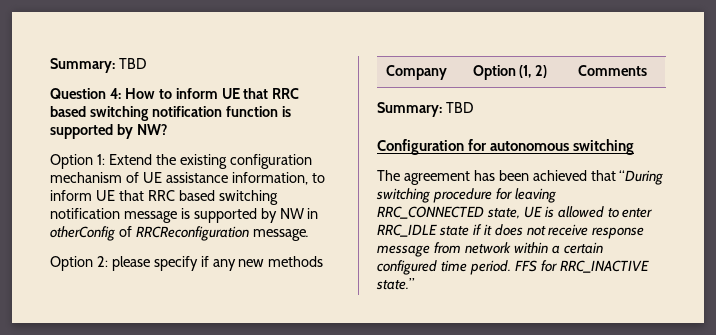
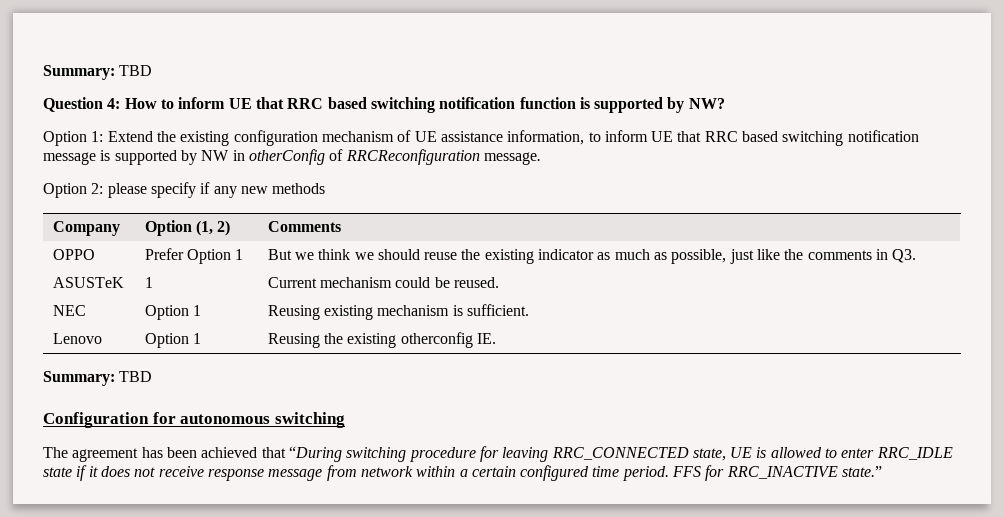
(647, 70) none -> [52,249,95,260] [144,248,244,264] [267,249,917,264] [52,277,124,288] [144,277,153,288] [267,277,499,288] [52,305,86,316] [144,305,201,320] [267,304,529,320] [52,333,102,344] [144,333,201,348] [267,332,496,348] // OPPO | Prefer Option 1 | But we think we should reuse the existing indicator as much as possible, just like the comments in Q3. // ASUSTeK | 1 | Current mechanism could be reused. // NEC | Option 1 | Reusing existing mechanism is sufficient. // Lenovo | Option 1 | Reusing the existing otherconfig IE.

